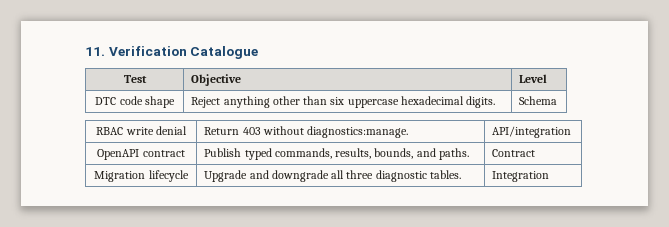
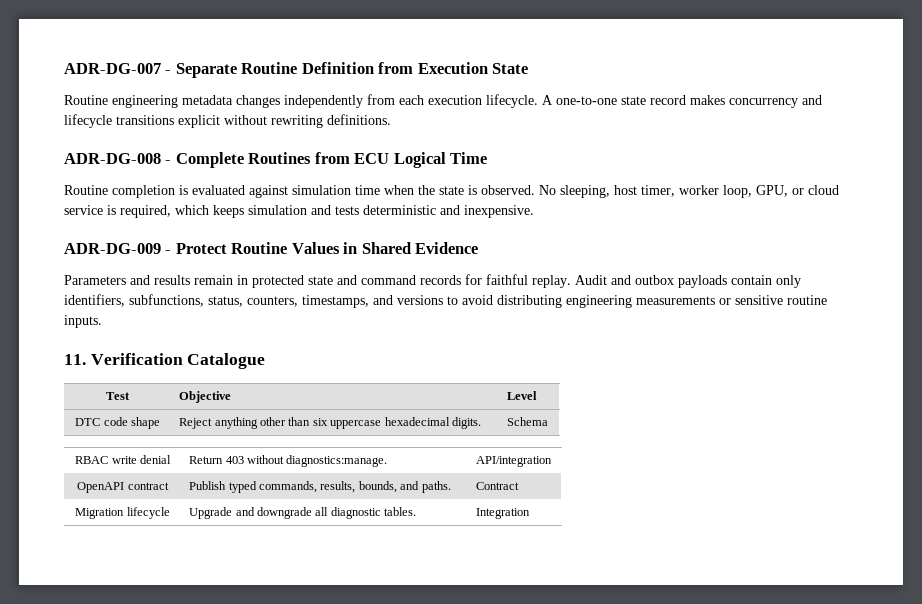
(85, 51) none -> [64,62,529,78] [64,94,822,108] [64,114,391,128] [64,152,488,168] [64,185,839,198] [64,205,534,218] [64,242,479,254] [64,274,801,288] [64,294,827,308] [64,315,102,328] ADR-DG-007 - Separate Routine Definition from Execution State // Routine engineering metadata changes independently from each execution lifecycle. A one-to-one state record makes concurrency and lifecycle transitions explicit without rewriting definitions. // ADR-DG-008 - Complete Routines from ECU Logical Time // Routine completion is evaluated against simulation time when the state is observed. No sleeping, host timer, worker loop, GPU, or cloud service is required, which keeps simulation and tests deterministic and inexpensive. // ADR-DG-009 - Protect Routine Values in Shared Evidence // Parameters and results remain in protected state and command records for faithful replay. Audit and outbox payloads contain only identifiers, subfunctions, status, counters, timestamps, and versions to avoid distributing engineering measurements or sensitive routine inputs. //
[346,170,374,179] three -> (329, 511) none

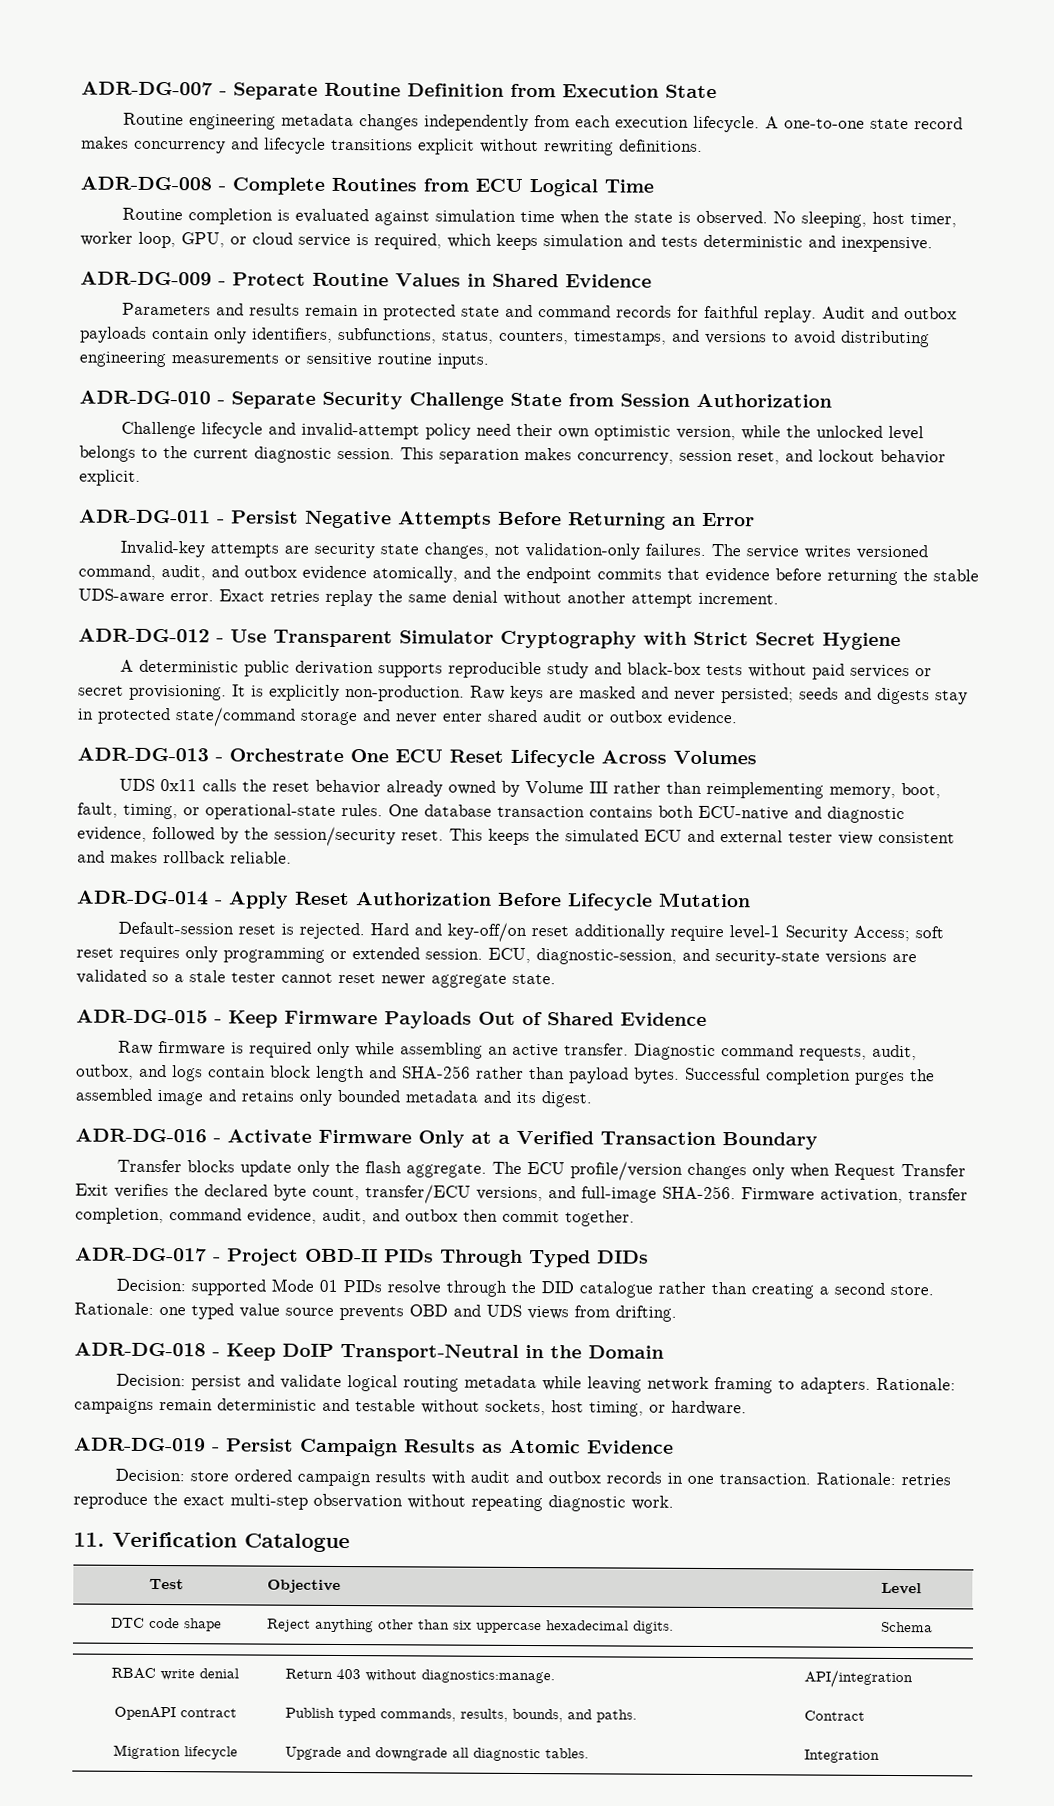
(102, 321) none -> [79,390,832,410] [120,421,924,441] [79,445,946,465] [79,469,141,486] [79,509,755,530] [119,540,928,560] [78,564,979,586] [78,588,779,608] [78,628,901,651] [119,659,932,680] [78,684,968,705] [77,707,738,727] [77,747,757,768] [118,778,941,799] [77,802,905,824] [77,826,955,847] [77,850,292,864] [76,890,751,911] [117,921,944,942] [76,946,917,966] [76,969,556,988] [76,1009,707,1029] [117,1040,917,1061] [76,1064,935,1086] [75,1088,592,1108] [75,1128,818,1150] [116,1159,966,1181] [75,1183,968,1204] [75,1207,635,1227] [75,1247,649,1268] [115,1278,934,1299] [74,1302,677,1322] [74,1342,664,1362] [115,1373,956,1394] [74,1398,747,1417] [74,1437,674,1457] [114,1468,951,1487] [73,1492,674,1512] // ADR-DG-010 - Separate Security Challenge State from Session Authorization // Challenge lifecycle and invalid-attempt policy need their own optimistic version, while the unlocked level belongs to the current diagnostic session. This separation makes concurrency, session reset, and lockout behavior explicit. // ADR-DG-011 - Persist Negative Attempts Before Returning an Error // Invalid-key attempts are security state changes, not validation-only failures. The service writes versioned command, audit, and outbox evidence atomically, and the endpoint commits that evidence before returning the stable UDS-aware error. Exact retries replay the same denial without another attempt increment. // ADR-DG-012 - Use Transparent Simulator Cryptography with Strict Secret Hygiene // A deterministic public derivation supports reproducible study and black-box tests without paid services or secret provisioning. It is explicitly non-production. Raw keys are masked and never persisted; seeds and digests stay in protected state/command storage and never enter shared audit or outbox evidence. // ADR-DG-013 - Orchestrate One ECU Reset Lifecycle Across Volumes // UDS 0x11 calls the reset behavior already owned by Volume III rather than reimplementing memory, boot, fault, timing, or operational-state rules. One database transaction contains both ECU-native and diagnostic evidence, followed by the session/security reset. This keeps the simulated ECU and external tester view consistent and makes rollback reliable. // ADR-DG-014 - Apply Reset Authorization Before Lifecycle Mutation // Default-session reset is rejected. Hard and key-off/on reset additionally require level-1 Security Access; soft reset requires only programming or extended session. ECU, diagnostic-session, and security-state versions are validated so a stale tester cannot reset newer aggregate state. // ADR-DG-015 - Keep Firmware Payloads Out of Shared Evidence // Raw firmware is required only while assembling an active transfer. Diagnostic command requests, audit, outbox, and logs contain block length and SHA-256 rather than payload bytes. Successful completion purges the assembled image and retains only bounded metadata and its digest. // ADR-DG-016 - Activate Firmware Only at a Verified Transaction Boundary // Transfer blocks update only the flash aggregate. The ECU profile/version changes only when Request Transfer Exit verifies the declared byte count, transfer/ECU versions, and full-image SHA-256. Firmware activation, transfer completion, command evidence, audit, and outbox then commit together. // ADR-DG-017 - Project OBD-II PIDs Through Typed DIDs // Decision: supported Mode 01 PIDs resolve through the DID catalogue rather than creating a second store. Rationale: one typed value source prevents OBD and UDS views from drifting. // ADR-DG-018 - Keep DoIP Transport-Neutral in the Domain // Decision: persist and validate logical routing metadata while leaving network framing to adapters. Rationale: campaigns remain deterministic and testable without sockets, host timing, or hardware. // ADR-DG-019 - Persist Campaign Results as Atomic Evidence // Decision: store ordered campaign results with audit and outbox records in one transaction. Rationale: retries reproduce the exact multi-step observation without repeating diagnostic work.

